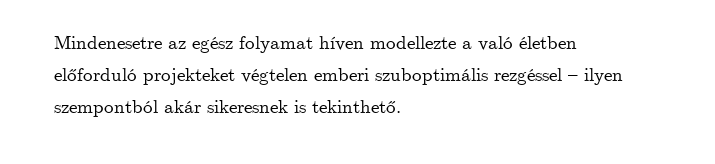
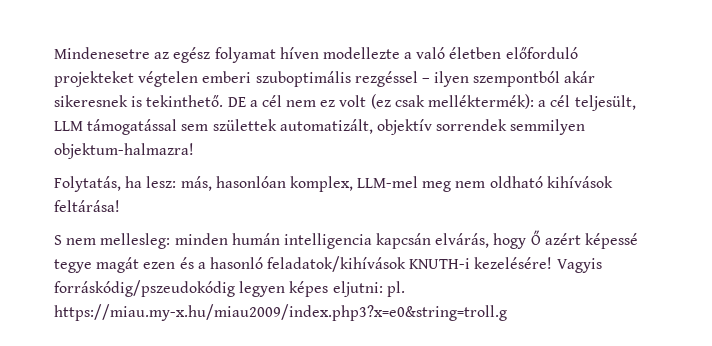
(401, 106) none -> [227,94,636,111] [54,119,586,135] [54,143,194,159] [54,176,613,192] [54,200,120,212] [54,230,639,249] [54,256,602,273] [54,280,405,297] [54,304,507,321] DE a cél nem ez volt (ez csak melléktermék): a cél teljesült, LLM támogatással sem születtek automatizált, objektív sorrendek semmilyen objektum-halmazra! // Folytatás, ha lesz: más, hasonlóan komplex, LLM-mel meg nem oldható kihívások feltárása! // S nem mellesleg: minden humán intelligencia kapcsán elvárás, hogy Ő azért képessé tegye magát ezen és a hasonló feladatok/kihívások KNUTH-i kezelésére! Vagyis forráskódig/pszeudokódig legyen képes eljutni: pl. https://miau.my-x.hu/miau2009/index.php3?x=e0&string=troll.g

